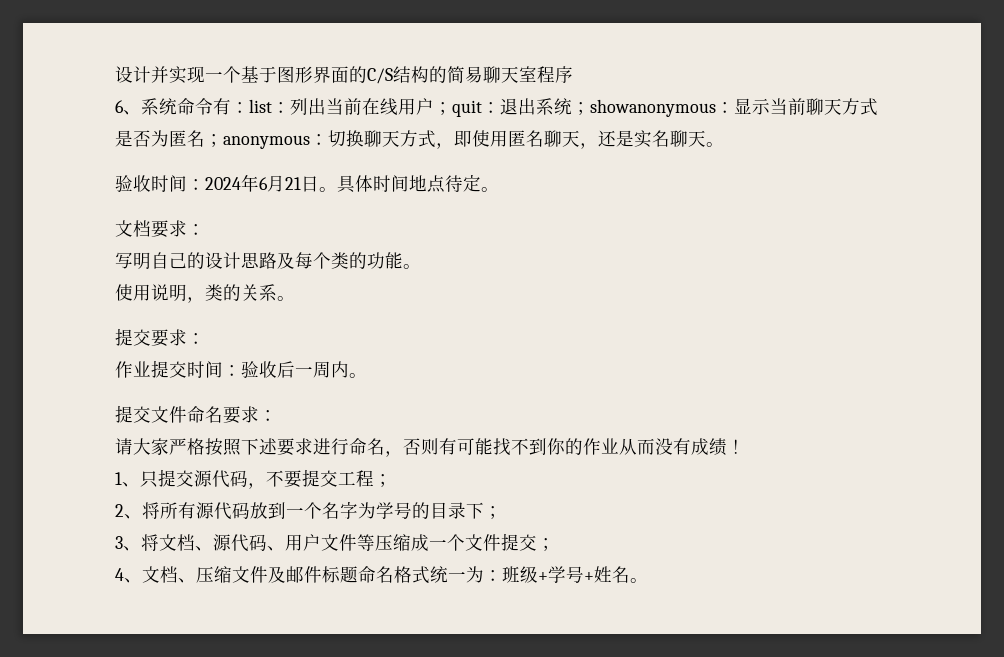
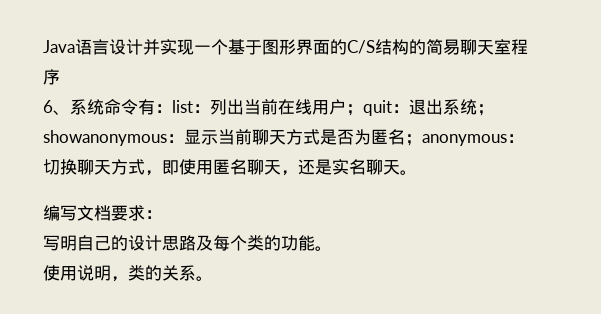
(115, 74) none -> [43,39,109,55] Java语言
[115,174,499,193] 验收时间：2024年6月21日。具体时间地点待定。 // -> [43,205,77,221] 编写
[115,328,205,347] [115,360,367,378] [115,405,277,424] [115,438,745,457] [115,469,392,489] [115,501,502,520] [115,533,555,552] [115,566,648,584] // 提交要求： // 作业提交时间：验收后一周内。 // 提交文件命名要求： // 请大家严格按照下述要求进行命名，否则有可能找不到你的作业从而没有成绩！ // 1、只提交源代码，不要提交工程； // 2、将所有源代码放到一个名字为学号的目录下； // 3、将文档、源代码、用户文件等压缩成一个文件提交； // 4、文档、压缩文件及邮件标题命名格式统一为：班级+学号+姓名。 -> (213, 278) none

